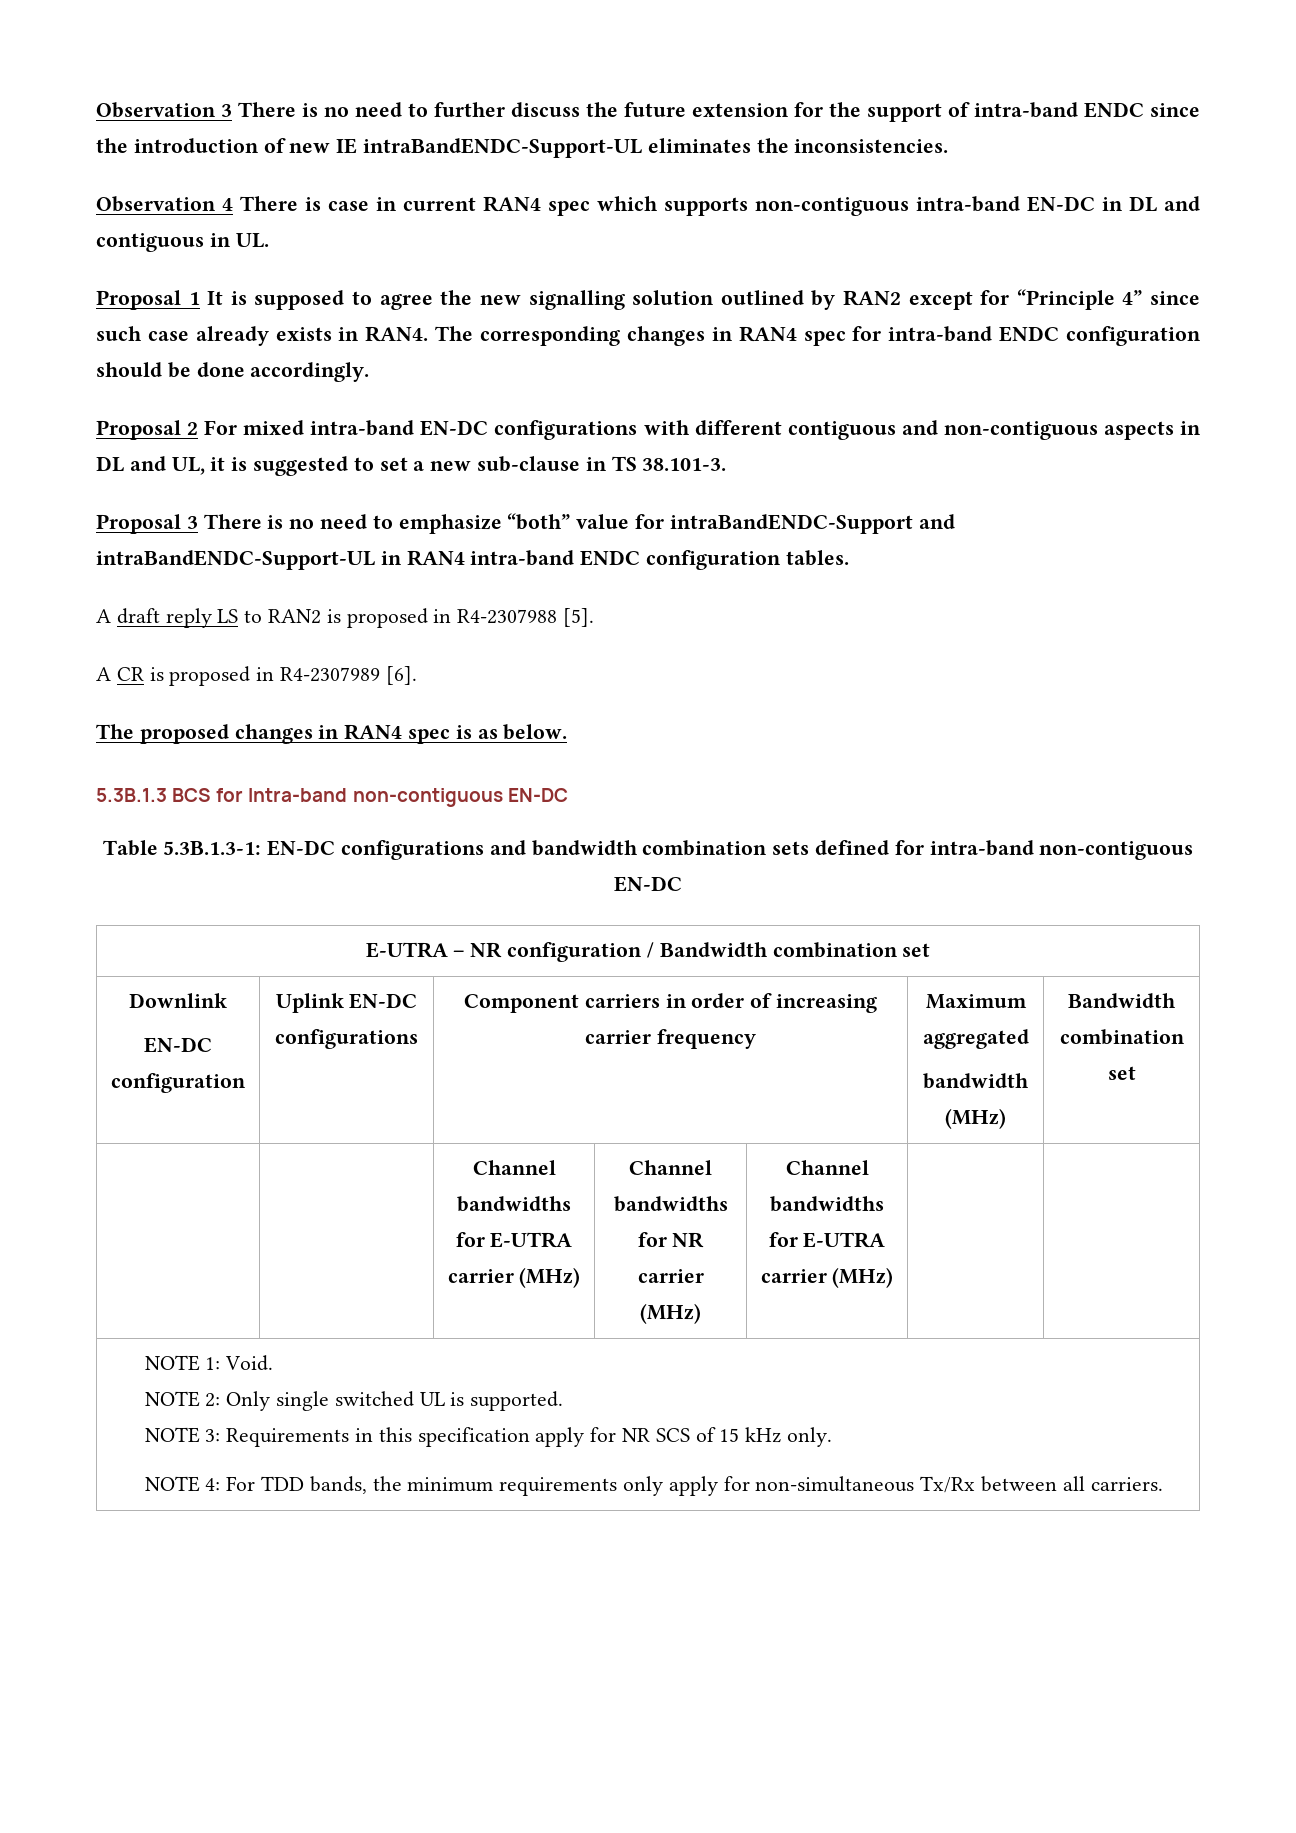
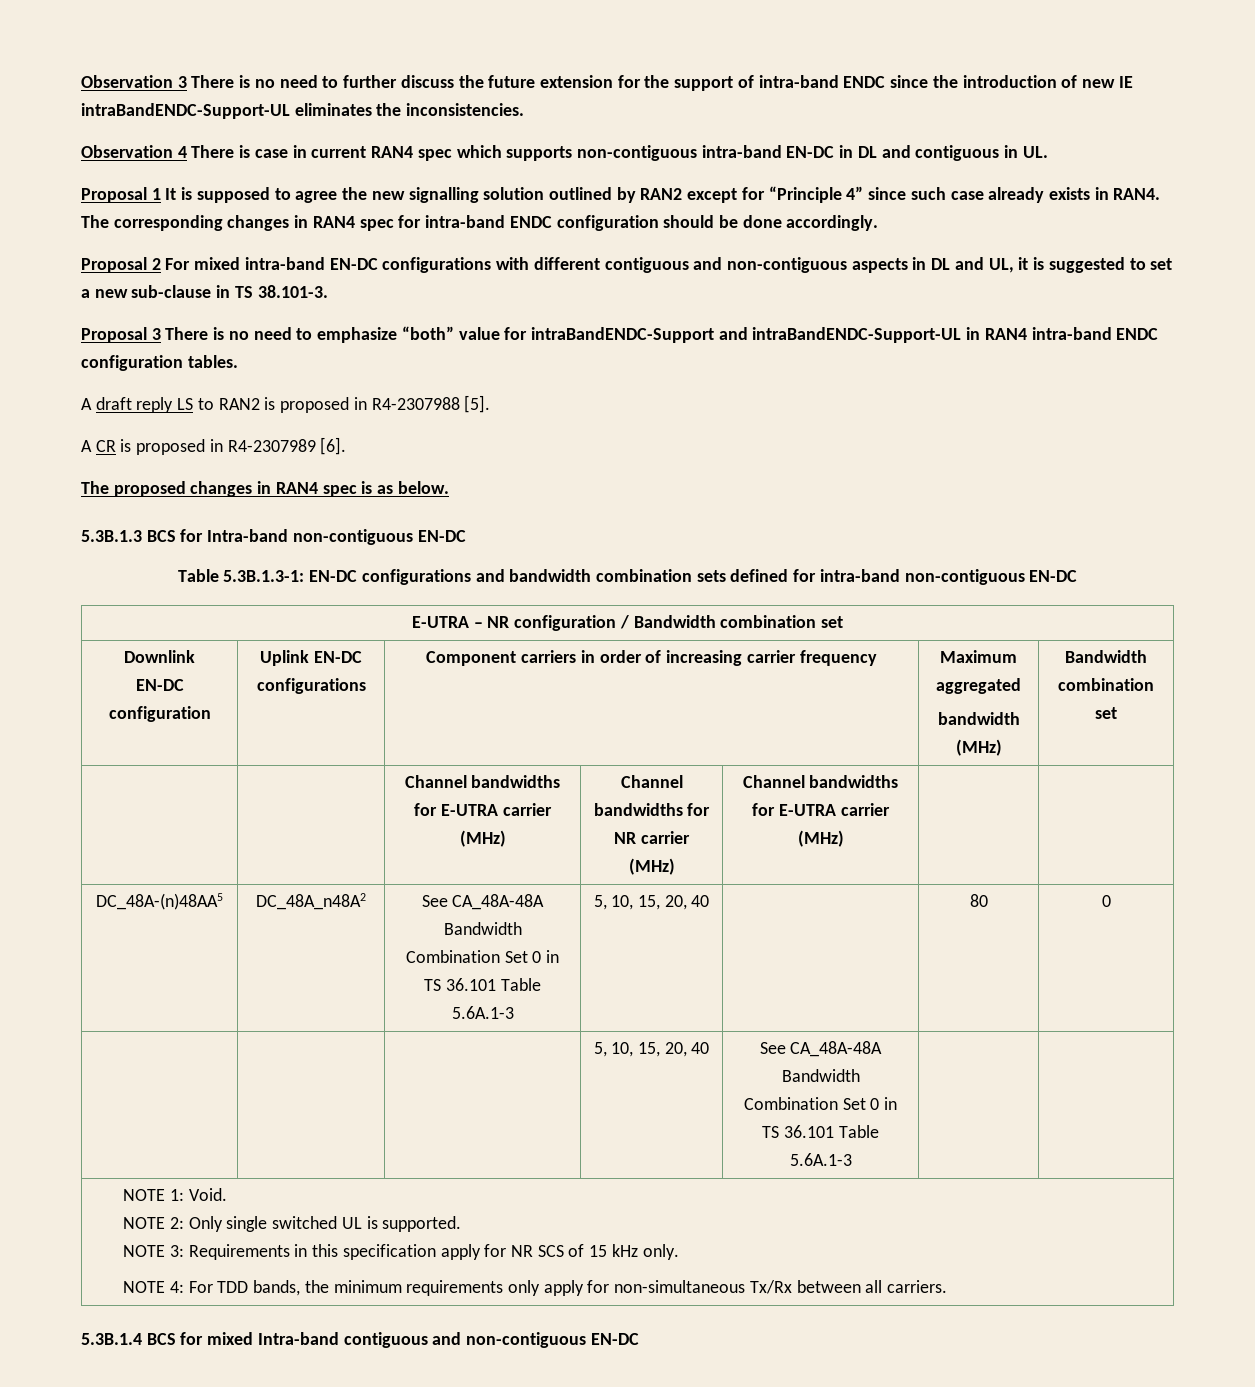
(894, 1277) none -> [96,893,223,910] [256,893,366,910] [421,894,545,910] [443,922,522,935] [405,950,560,963] [424,978,541,991] [451,1006,514,1019] [593,895,710,910] [969,894,988,907] [1101,895,1111,907] [593,1042,710,1057] [759,1041,883,1057] [781,1069,860,1082] [743,1097,898,1110] [762,1125,879,1138] [789,1153,852,1166] // DC_48A-(n)48AA5 | DC_48A_n48A2 | See CA_48A-48A Bandwidth Combination Set 0 in TS 36.101 Table 5.6A.1-3 | 5, 10, 15, 20, 40 | | 80 | 0 // | | | 5, 10, 15, 20, 40 | See CA_48A-48A Bandwidth Combination Set 0 in TS 36.101 Table 5.6A.1-3 | |
(1163, 1484) none -> [81,1332,639,1348] // 5.3B.1.4 BCS for mixed Intra-band contiguous and non-contiguous EN-DC

